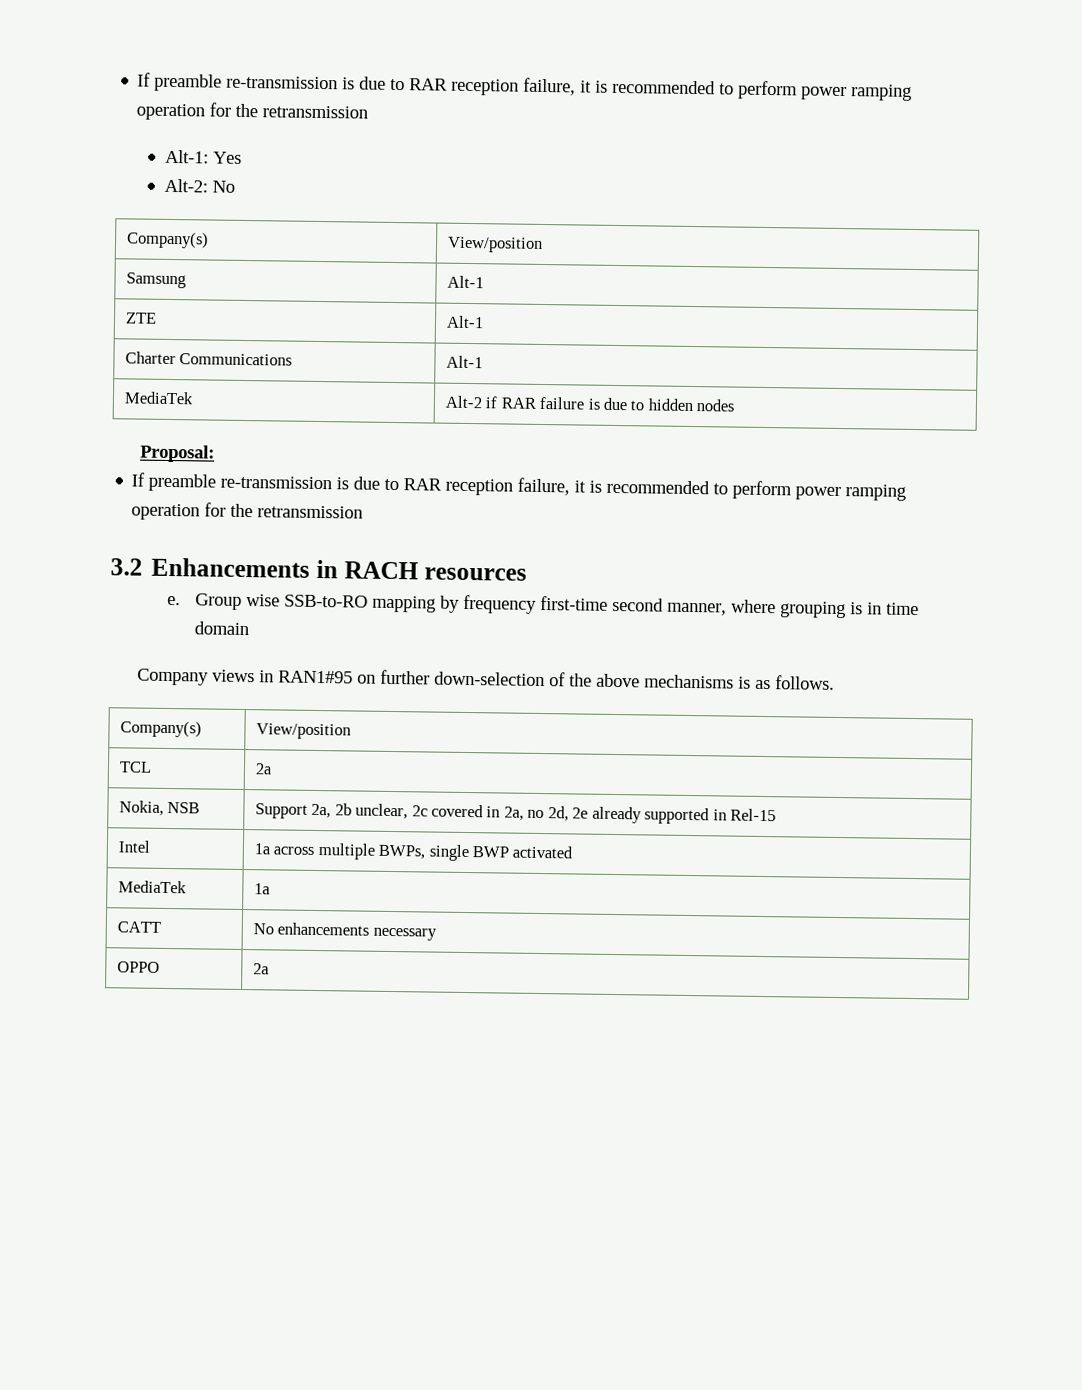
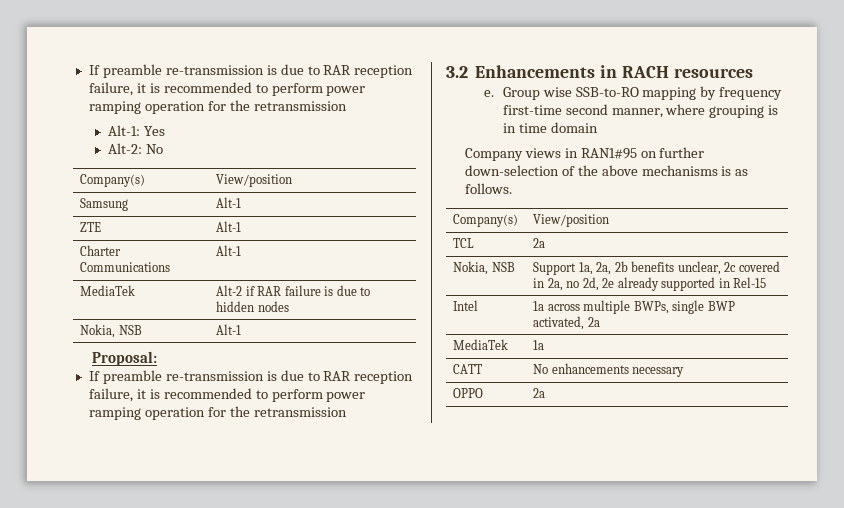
(735, 405) none -> [80,324,142,338] [216,324,242,335] // Nokia, NSB | Alt-1
(308, 811) none -> [578,262,593,275] 1a,
(352, 809) none -> [631,261,675,272] benefits
[512,845,574,859] activated -> [533,316,600,330] activated, 2a

